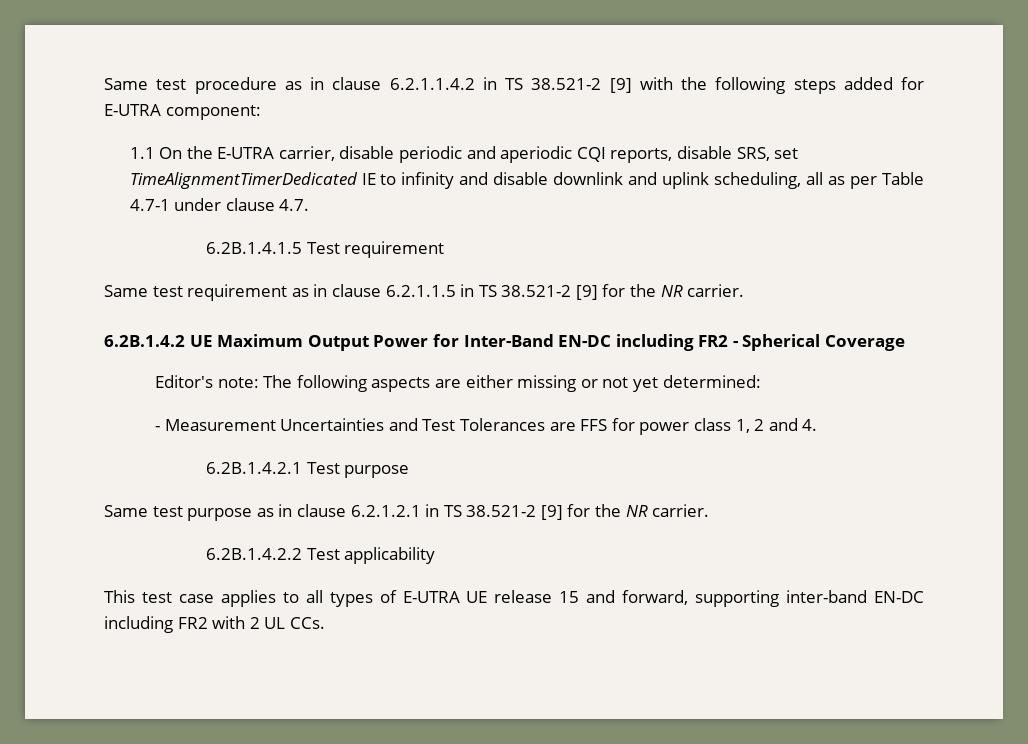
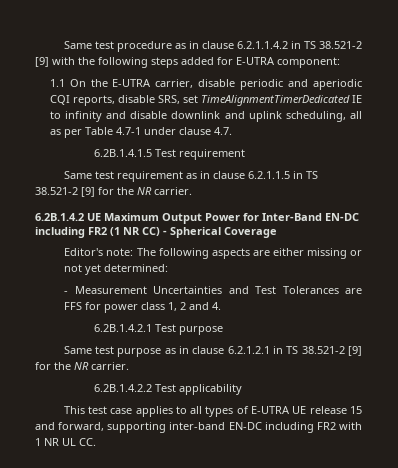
(729, 341) none -> [110,227,160,236] (1 NR CC)
[249,617,325,629] 2 UL CCs. -> [35,438,96,446] 1 NR UL CC.

